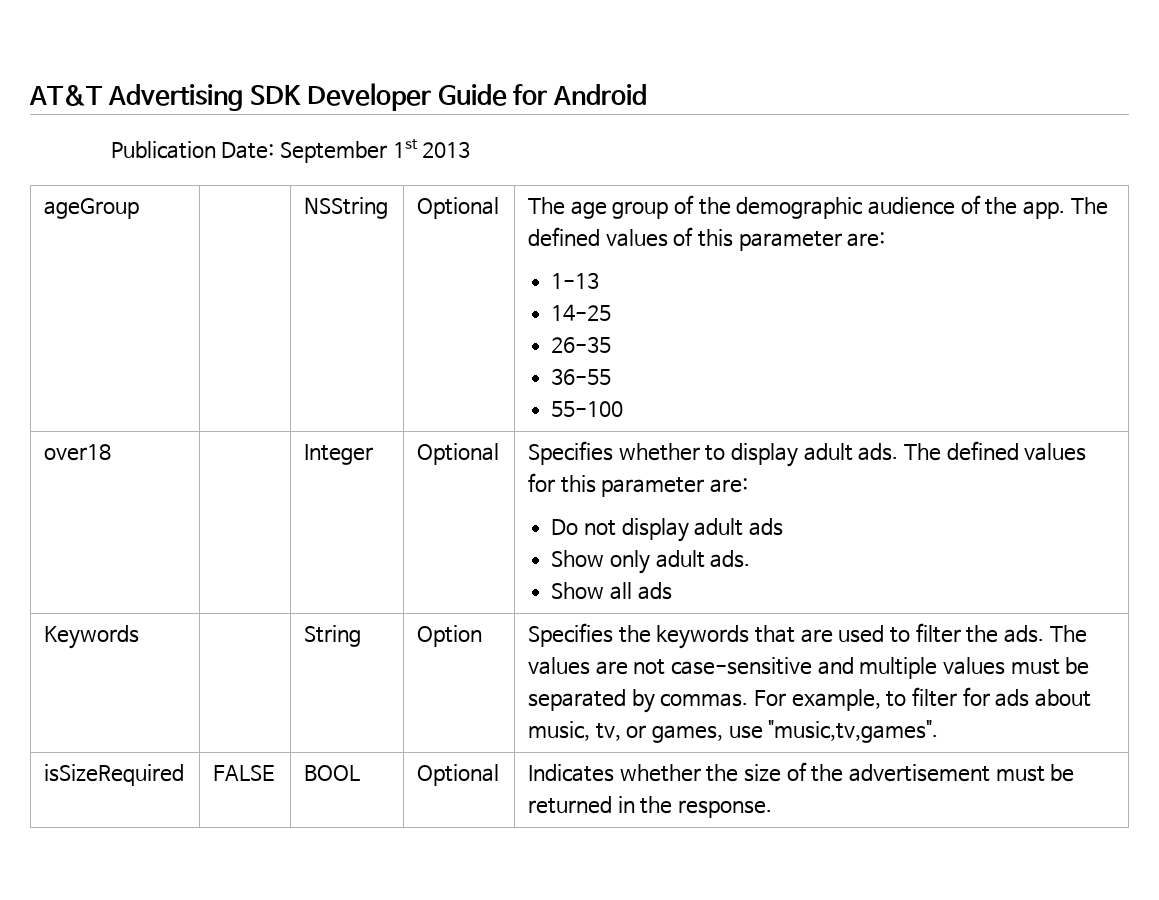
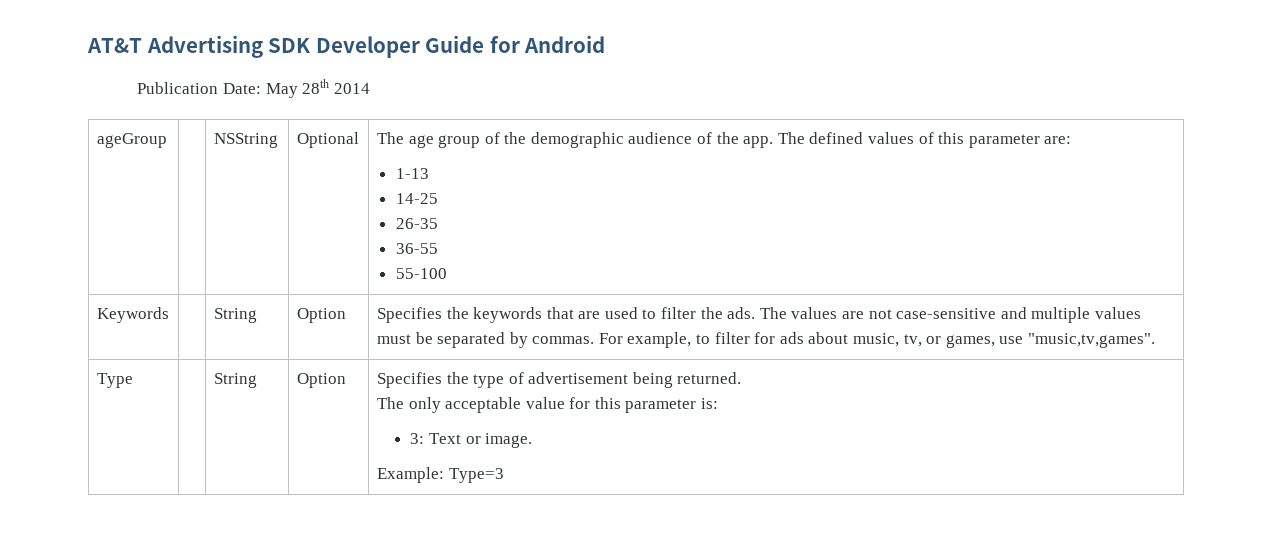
[280,139,471,163] September 1st 2013 -> [265,79,370,98] May 28th 2014
[44,444,112,461] [304,444,374,465] [417,443,500,465] [528,441,1087,467] [528,473,749,497] [551,518,783,542] [551,550,751,574] [551,582,672,600] // over18 | | Integer | Optional | Specifies whether to display adult ads. The defined values for this parameter are: // Do not display adult ads // Show only adult ads. // Show all ads -> (447, 273) none
[44,764,185,786] [213,765,276,781] [304,765,361,781] [417,764,500,786] [528,762,1075,782] [528,796,773,818] isSizeRequired | FALSE | BOOL | Optional | Indicates whether the size of the advertisement must be returned in the response. -> [96,373,133,388] [213,373,257,388] [296,373,346,388] [376,372,742,388] [376,397,719,413] [410,433,533,448] [376,467,504,483] Type | | String | Option | Specifies the type of advertisement being returned. // The only acceptable value for this parameter is: // 3: Text or image. // Example: Type=3

